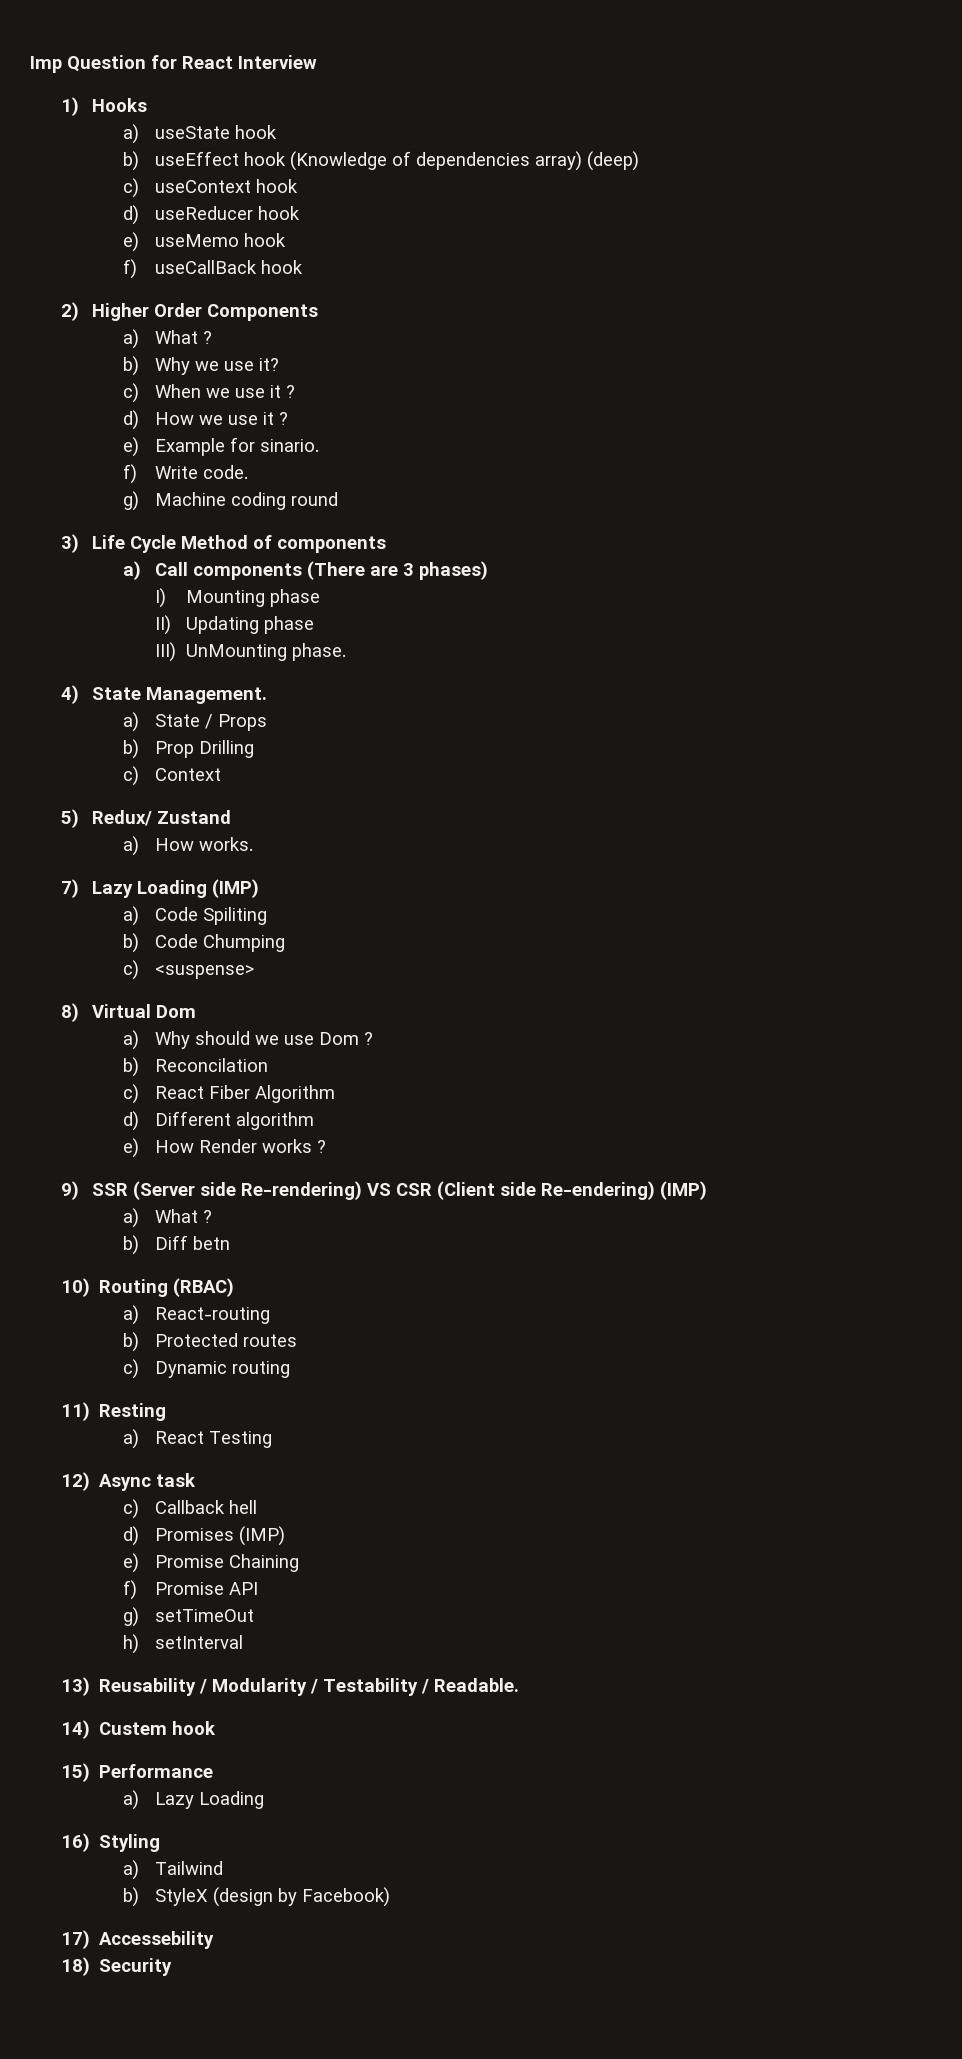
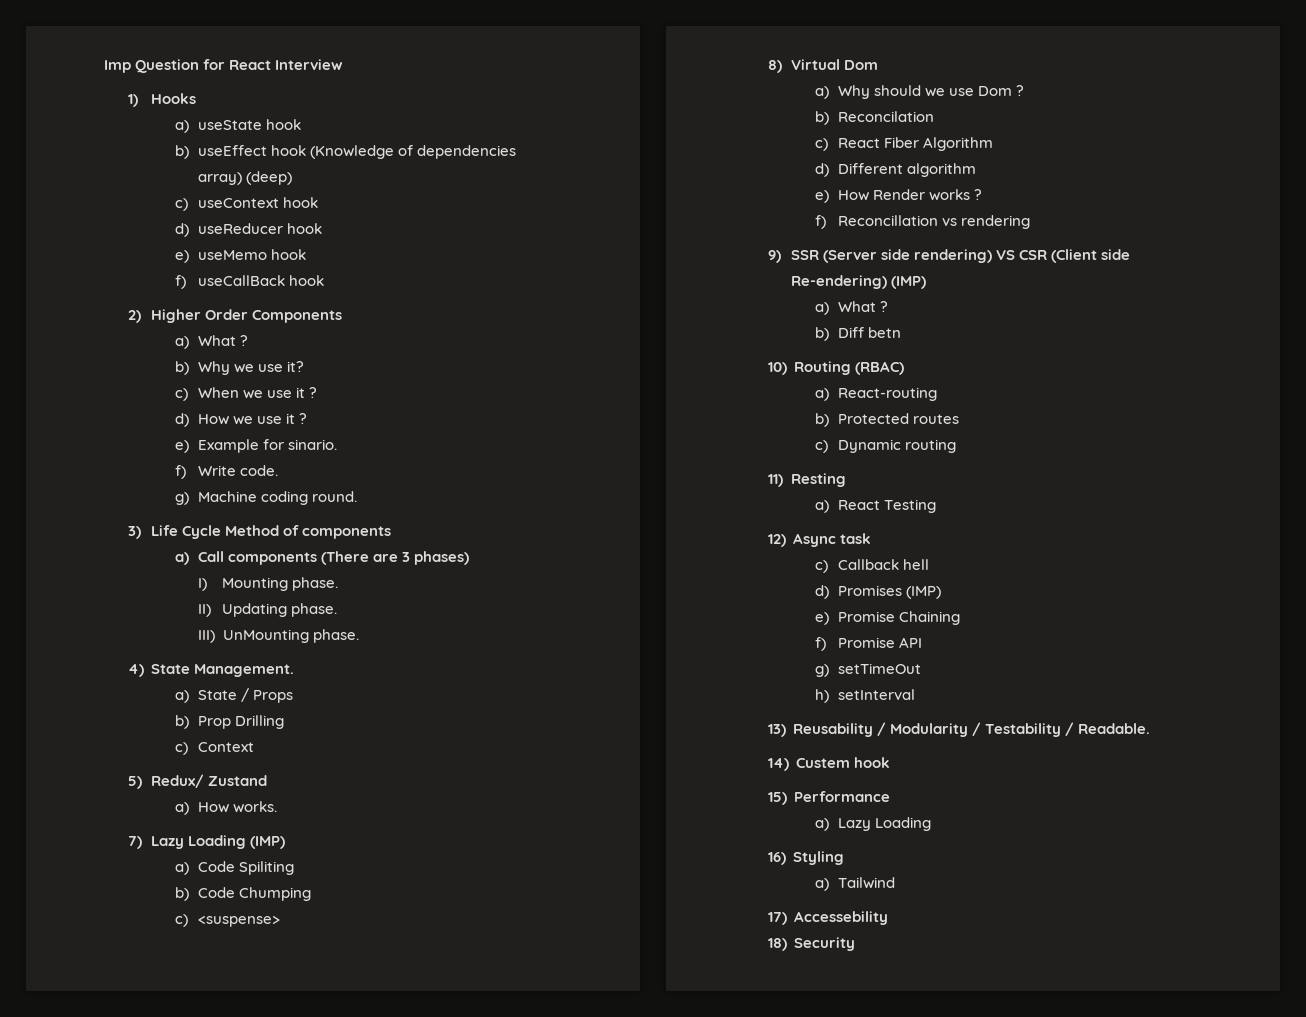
[290,492,338,506] round -> [312,491,358,502] round.
[269,589,320,607] phase -> [291,577,338,591] phase.
[263,616,314,634] phase -> [290,603,337,617] phase.
(326, 1146) none -> [814,215,1031,229] // f) Reconcillation vs rendering
[241,1181,363,1200] Re-rendering) -> [914,249,993,263] rendering)
[123,1887,390,1907] // b) StyleX (design by Facebook) -> (896, 883) none

